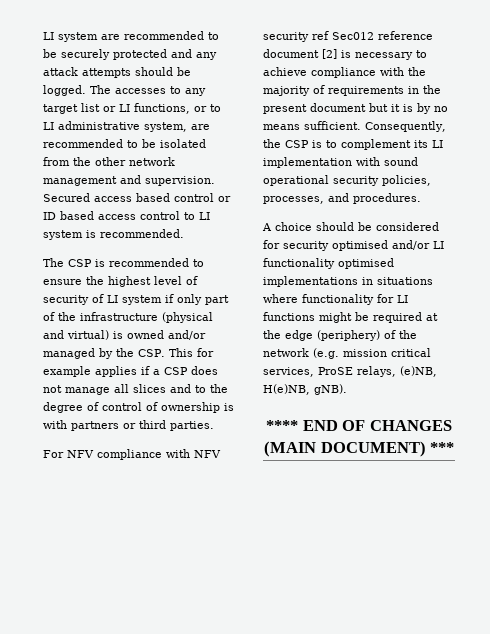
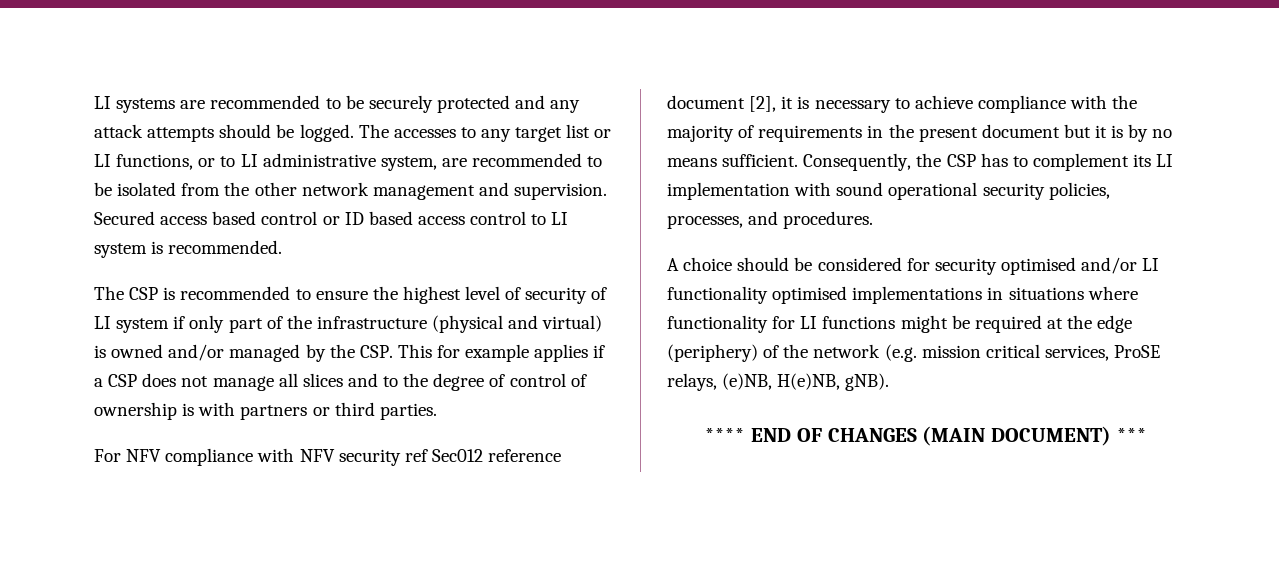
[43,32,98,42] LI system -> [94,96,176,113] LI systems
[322,49,337,59] [2] -> [749,96,794,112] [2], it
[312,140,322,148] is -> [980,153,1008,167] has

